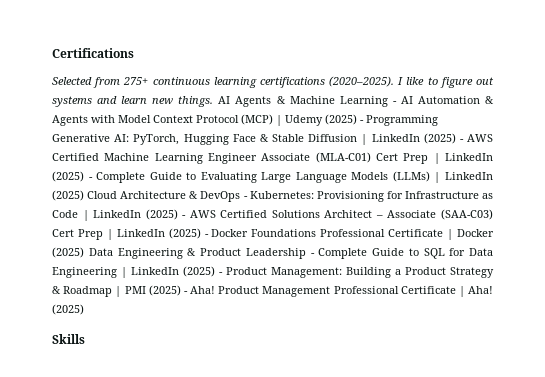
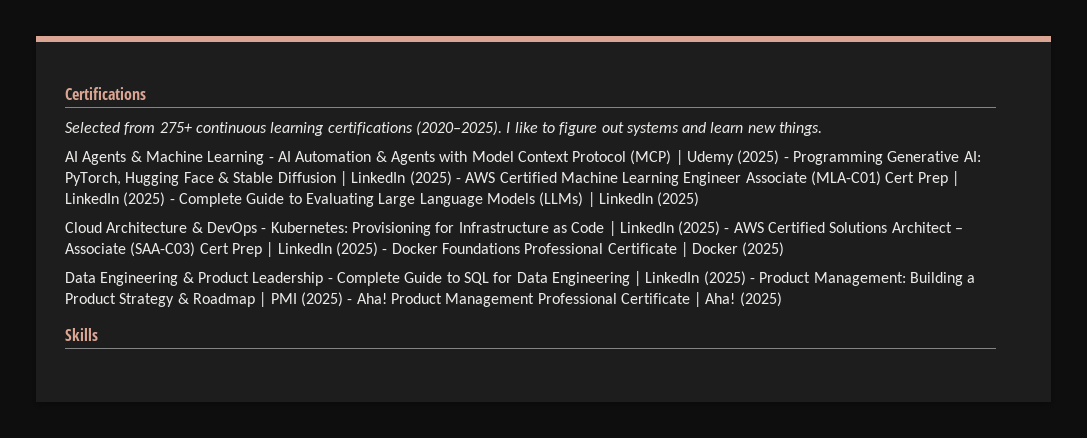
(214, 101) none -> (823, 129) //
(84, 195) none -> (700, 199) //
(84, 252) none -> (785, 249) //

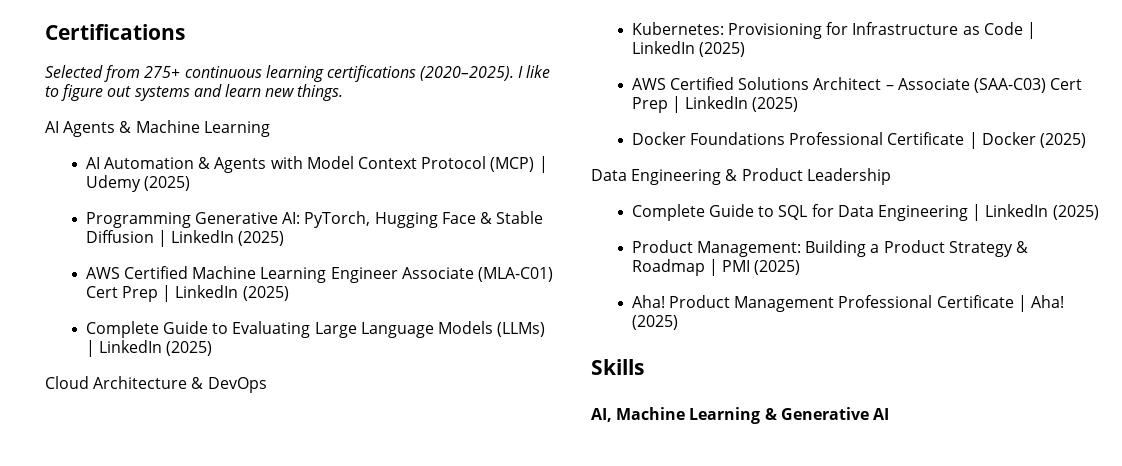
[268,157,274,162] - -> (270, 129) //
[783,157,789,162] - -> (191, 183) //
[455,178,461,183] - -> (285, 238) //
[169,199,175,204] - -> (289, 293) //
[261,228,267,233] - -> (267, 385) //
[724,228,730,233] - -> (746, 49) //
[382,249,388,254] - -> (799, 104) //
[327,278,333,283] - -> (891, 176) //
[750,278,756,283] - -> (1099, 212) //
[347,299,353,304] - -> (801, 267) //
(98, 334) none -> [591,407,889,424] // AI, Machine Learning & Generative AI

